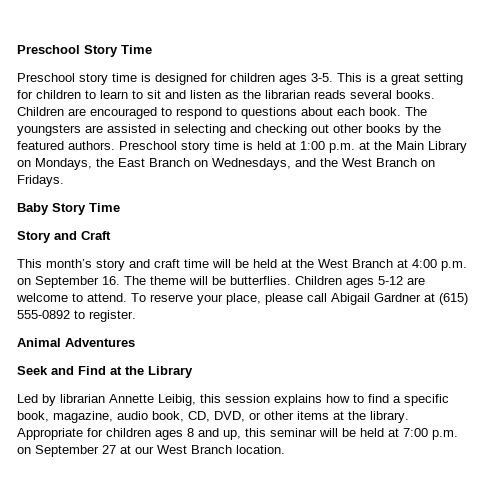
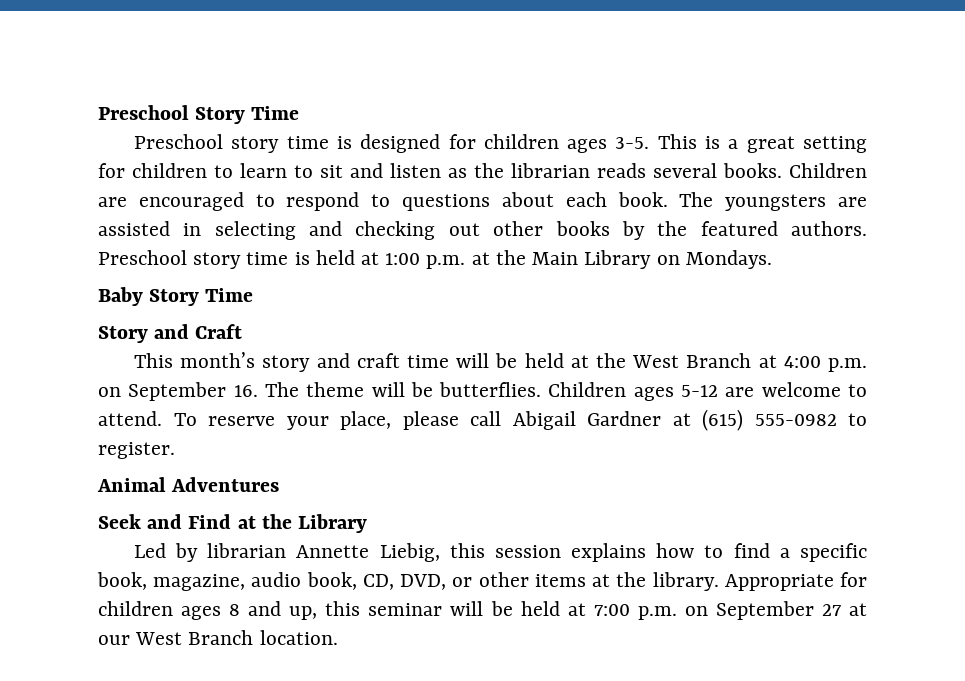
[35,158,435,170] [17,175,64,187] Mondays, the East Branch on Wednesdays, and the West Branch on Fridays. -> [685,250,772,269] Mondays.
[17,310,70,319] 555-0892 -> [754,414,837,426] 555-0982
[158,394,196,406] Leibig, -> [379,543,440,562] Liebig,

